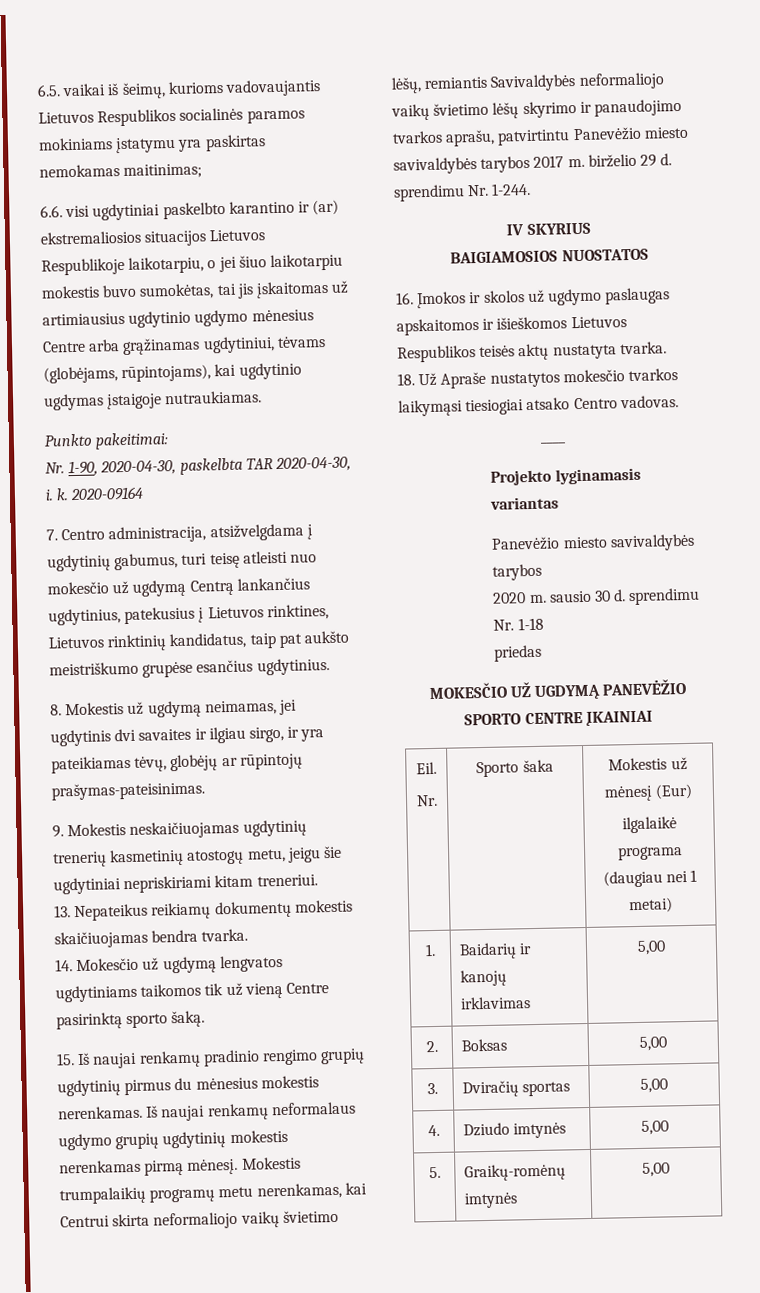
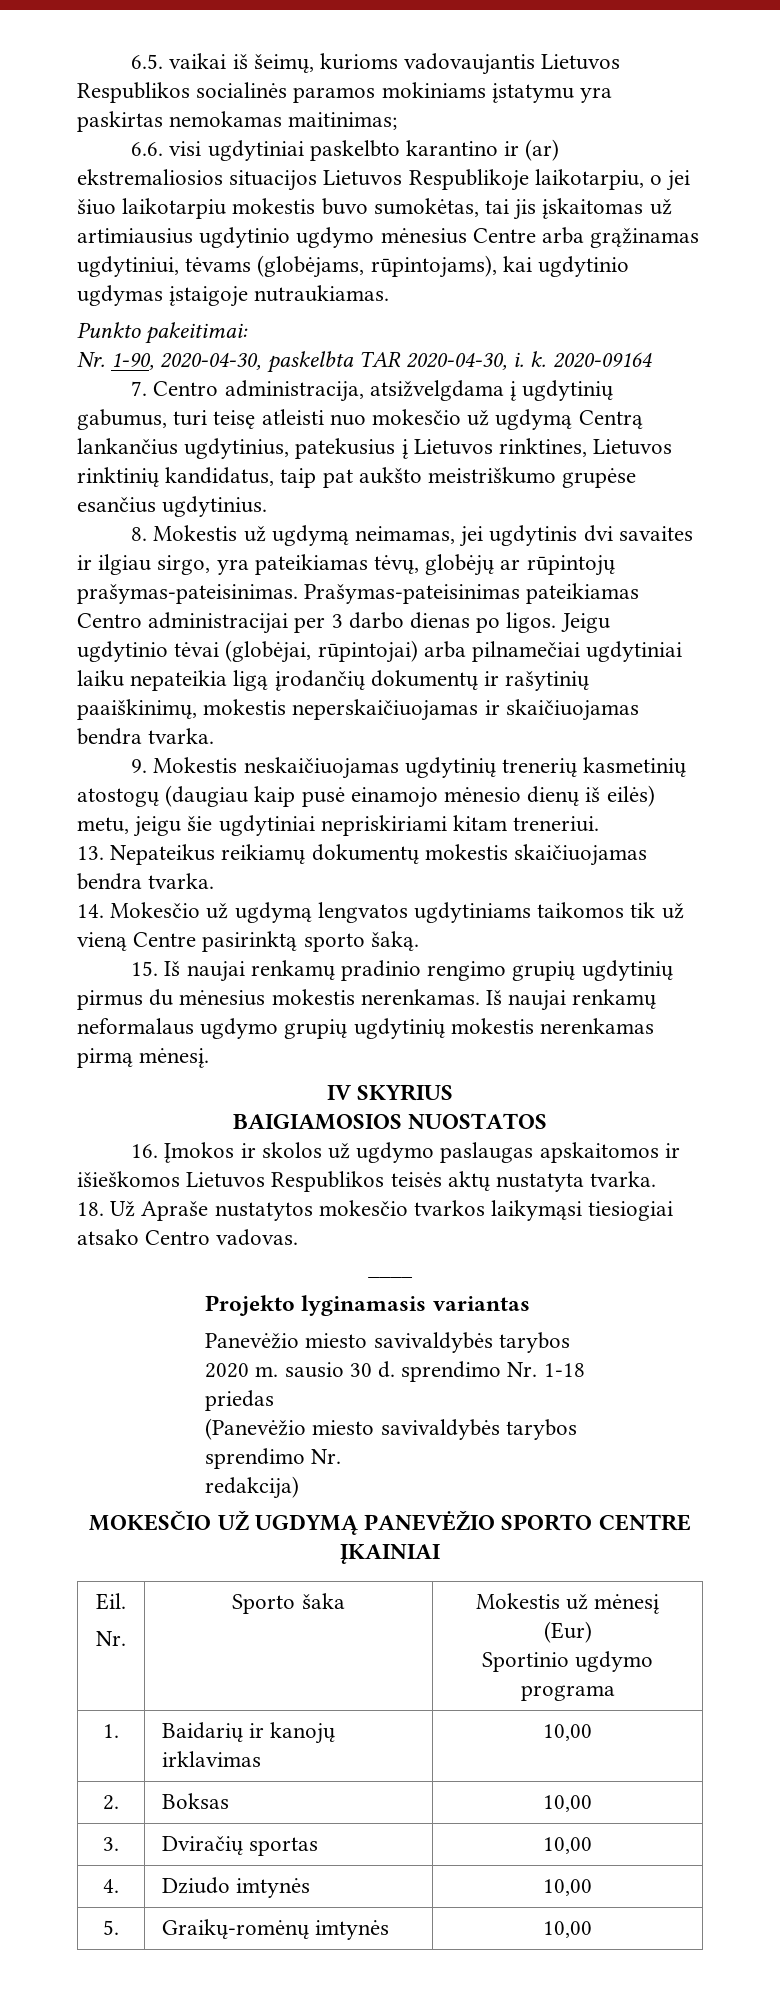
[287,726,300,738] ir -> (211, 565) none
(205, 791) none -> [304,583,640,604] [77,612,610,634] [77,640,683,663] [77,670,590,691] [77,699,639,721] [77,728,215,745] Prašymas-pateisinimas pateikiamas Centro administracijai per 3 darbo dienas po ligos. Jeigu ugdytinio tėvai (globėjai, rūpintojai) arba pilnamečiai ugdytiniai laiku nepateikia ligą įrodančių dokumentų ir rašytinių paaiškinimų, mokestis neperskaičiuojamas ir skaičiuojamas bendra tvarka.
(245, 857) none -> [165,785,655,808] (daugiau kaip pusė einamojo mėnesio dienų iš eilės)
[241,1156,301,1170] [59,1182,367,1205] [60,1209,339,1230] [391,72,665,94] [391,98,682,121] [392,126,689,147] [393,153,673,175] [393,182,532,202] Mokestis trumpalaikių programų metu nerenkamas, kai Centrui skirta neformaliojo vaikų švietimo lėšų, remiantis Savivaldybės neformaliojo vaikų švietimo lėšų skyrimo ir panaudojimo tvarkos aprašu, patvirtintu Panevėžio miesto savivaldybės tarybos 2017 m. birželio 29 d. sprendimu Nr. 1-244. -> (210, 1058) none
[628,587,701,606] sprendimu -> [401,1361,502,1382] sprendimo
(543, 653) none -> [205,1418,577,1440] [205,1448,342,1469] [205,1476,300,1499] // (Panevėžio miesto savivaldybės tarybos // sprendimo Nr. // redakcija)
[621,816,677,834] ilgalaikė -> [481,1651,654,1672] Sportinio ugdymo
[602,869,698,888] [629,897,673,914] (daugiau nei 1 metai) -> (615, 1693) none
[637,940,666,955] 5,00 -> [543,1724,592,1741] 10,00
[639,1036,668,1051] 5,00 -> [543,1795,592,1812] 10,00
[640,1078,668,1093] 5,00 -> [543,1837,592,1854] 10,00
[641,1120,669,1135] 5,00 -> [543,1879,592,1896] 10,00
[642,1162,670,1177] 5,00 -> [543,1921,592,1938] 10,00

